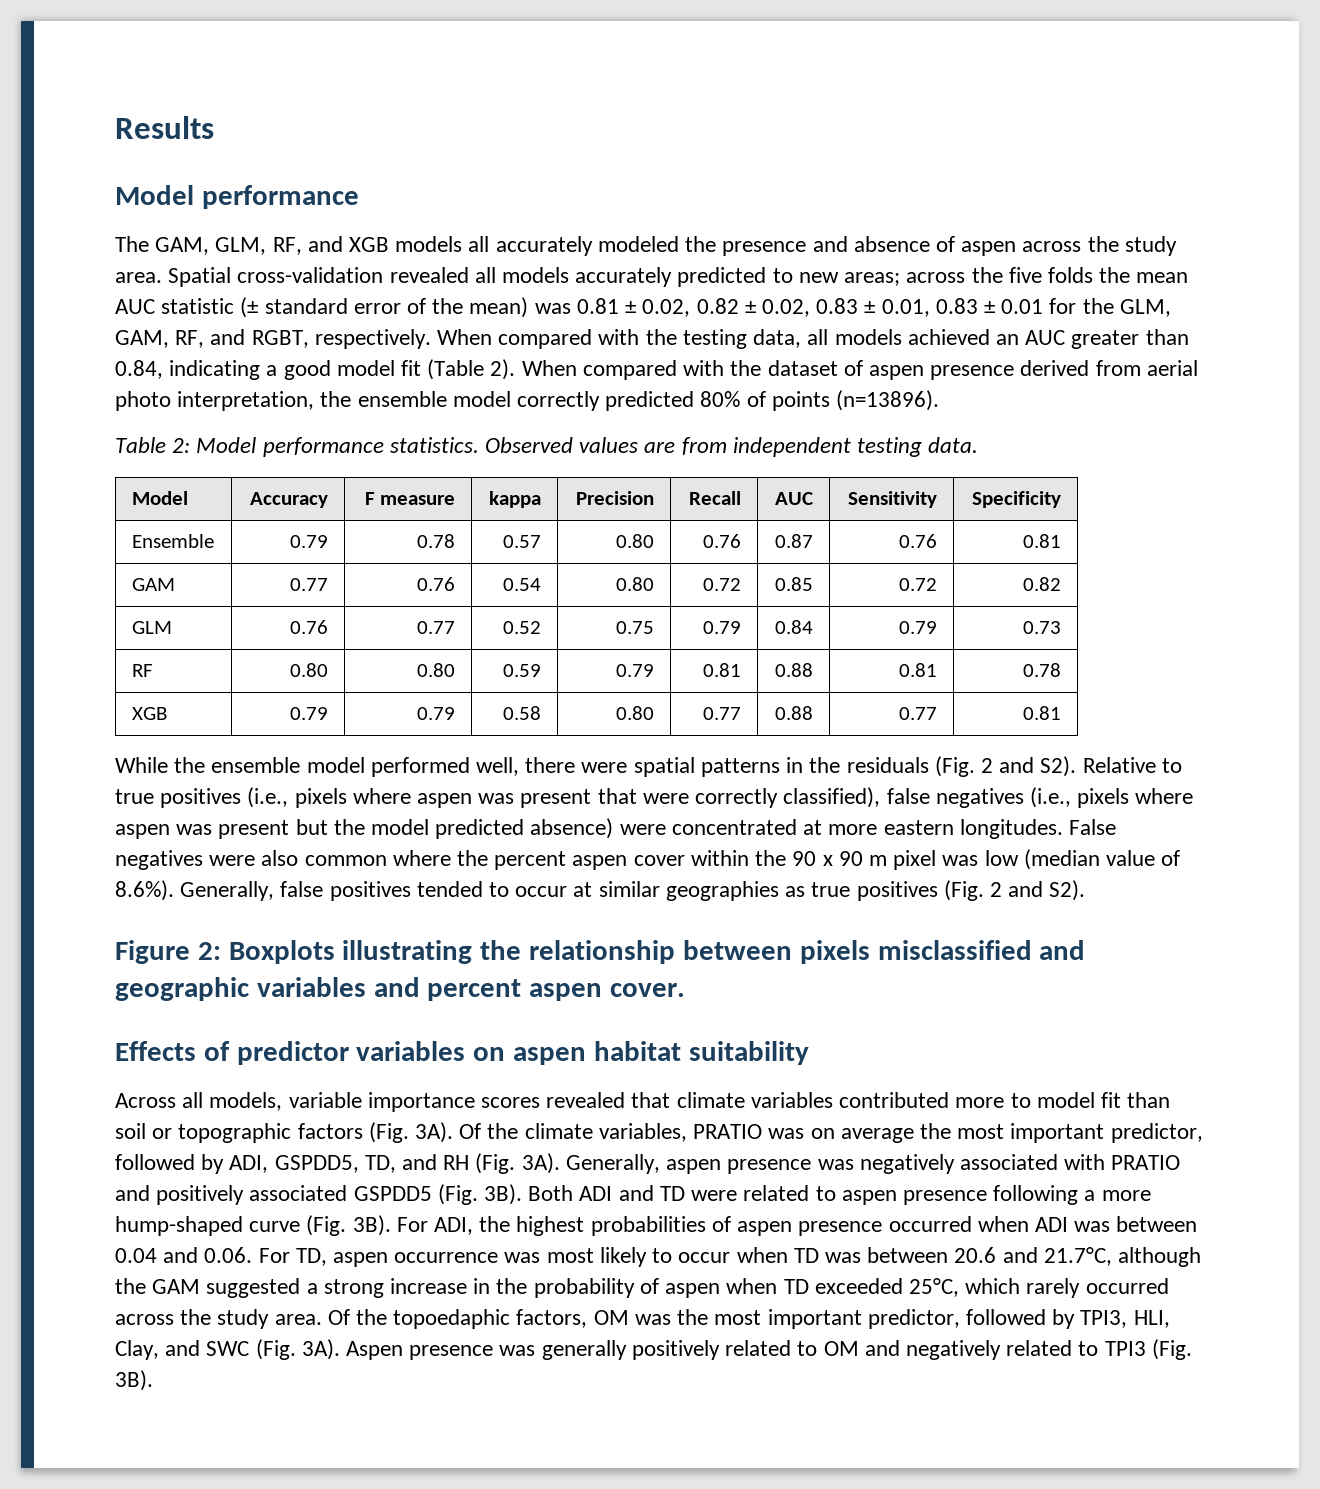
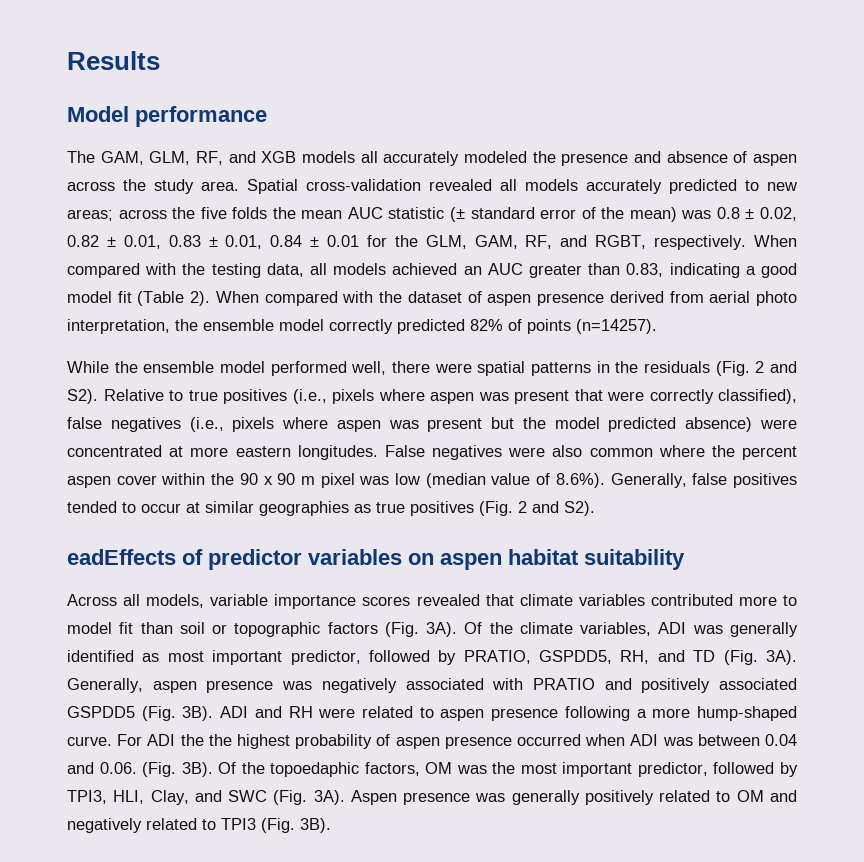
[576,298,619,314] 0.81 -> [716,207,740,219] 0.8
[761,299,810,317] 0.02, -> [123,235,161,249] 0.01,
[935,298,978,314] 0.83 -> [270,235,303,247] 0.84
[115,360,163,379] 0.84, -> [626,263,664,277] 0.83,
[700,391,741,407] 80% -> [470,319,503,331] 82%
[836,390,940,411] [115,437,979,457] [131,491,188,505] [250,492,329,508] [364,492,456,505] [489,491,542,508] [576,491,655,505] [689,491,742,505] [775,492,814,505] [848,491,938,508] [972,491,1062,508] [131,534,214,548] [290,535,329,548] [417,534,456,548] [503,535,542,548] [616,534,655,548] [703,534,742,548] [775,534,814,548] [899,534,938,548] [1023,534,1062,548] [131,578,175,591] [290,578,329,591] [417,577,456,591] [503,578,542,591] [616,577,655,591] [703,578,742,591] [775,577,814,591] [899,578,938,591] [1023,577,1062,591] [131,621,172,634] [290,620,329,634] [417,621,456,634] [503,621,542,634] [616,621,655,634] [703,621,742,634] [775,620,814,634] [899,621,938,634] [1023,621,1062,634] [131,664,153,677] [290,663,329,677] [417,663,456,677] [503,664,542,677] [616,664,655,677] [703,663,742,677] [775,663,814,677] [899,663,938,677] [1023,663,1062,677] [131,707,167,720] [290,707,329,720] [417,707,456,720] [503,706,542,720] [616,706,655,720] [703,707,742,720] [775,706,814,720] [899,707,938,720] [1023,706,1062,720] (n=13896). // Table 2: Model performance statistics. Observed values are from independent testing data. // Model | Accuracy | F measure | kappa | Precision | Recall | AUC | Sensitivity | Specificity // Ensemble | 0.79 | 0.78 | 0.57 | 0.80 | 0.76 | 0.87 | 0.76 | 0.81 // GAM | 0.77 | 0.76 | 0.54 | 0.80 | 0.72 | 0.85 | 0.72 | 0.82 // GLM | 0.76 | 0.77 | 0.52 | 0.75 | 0.79 | 0.84 | 0.79 | 0.73 // RF | 0.80 | 0.80 | 0.59 | 0.79 | 0.81 | 0.88 | 0.81 | 0.78 // XGB | 0.79 | 0.79 | 0.58 | 0.80 | 0.77 | 0.88 | 0.77 | 0.81 -> [576,319,657,334] (n=14257).
[115,940,1086,964] [115,977,686,1001] [115,1041,196,1061] Figure 2: Boxplots illustrating the relationship between pixels misclassified and geographic variables and percent aspen cover. // Effects -> [67,549,176,565] eadEffects
[693,1123,1203,1143] [115,1154,470,1174] PRATIO was on average the most important predictor, followed by ADI, GSPDD5, TD, and RH -> [658,622,798,637] [67,650,716,665] ADI was generally identified as most important predictor, followed by PRATIO, GSPDD5, RH, and TD
[528,1185,574,1201] Both -> (214, 713) none
[659,1186,685,1201] TD -> [288,706,313,718] RH
[249,1215,474,1236] curve (Fig. 3B). For ADI, -> [67,734,204,746] curve. For ADI the
[590,1216,706,1236] probabilities -> [295,734,373,749] probability
[258,1247,1201,1267] [115,1278,1169,1298] [115,1309,322,1329] For TD, aspen occurrence was most likely to occur when TD was between 20.6 and 21.7°C, although the GAM suggested a strong increase in the probability of aspen when TD exceeded 25°C, which rarely occurred across the study area. -> [142,762,213,777] (Fig. 3B).

